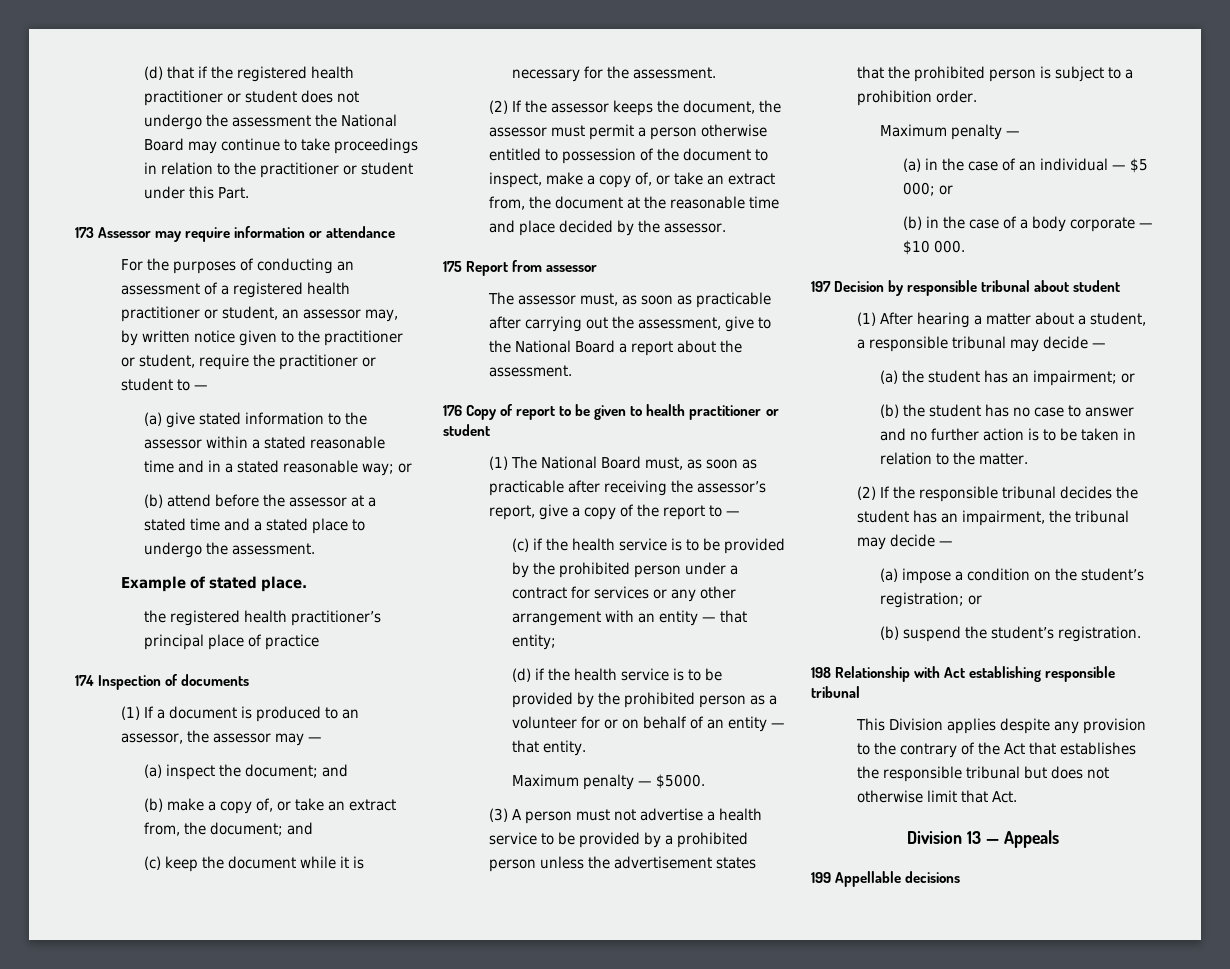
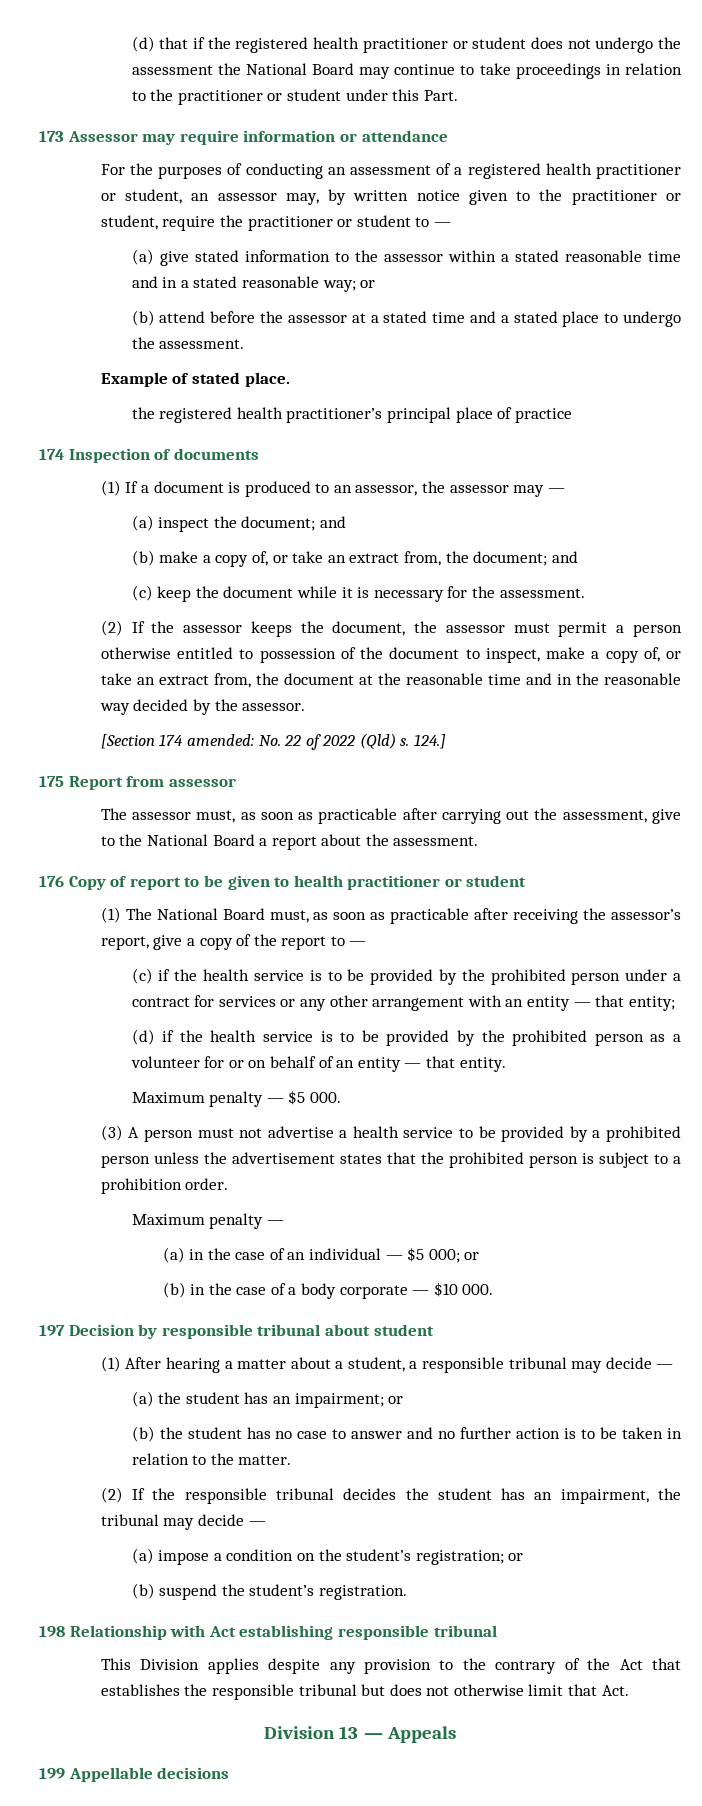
[518,220,555,236] place -> [556,673,681,685] [99,703,130,715] in the reasonable way
(727, 228) none -> [100,733,447,750] // [Section 174 amended: No. 22 of 2022 (Qld) s. 124.]
[655,774,705,789] $5000. -> [288,1090,341,1105] $5 000.

